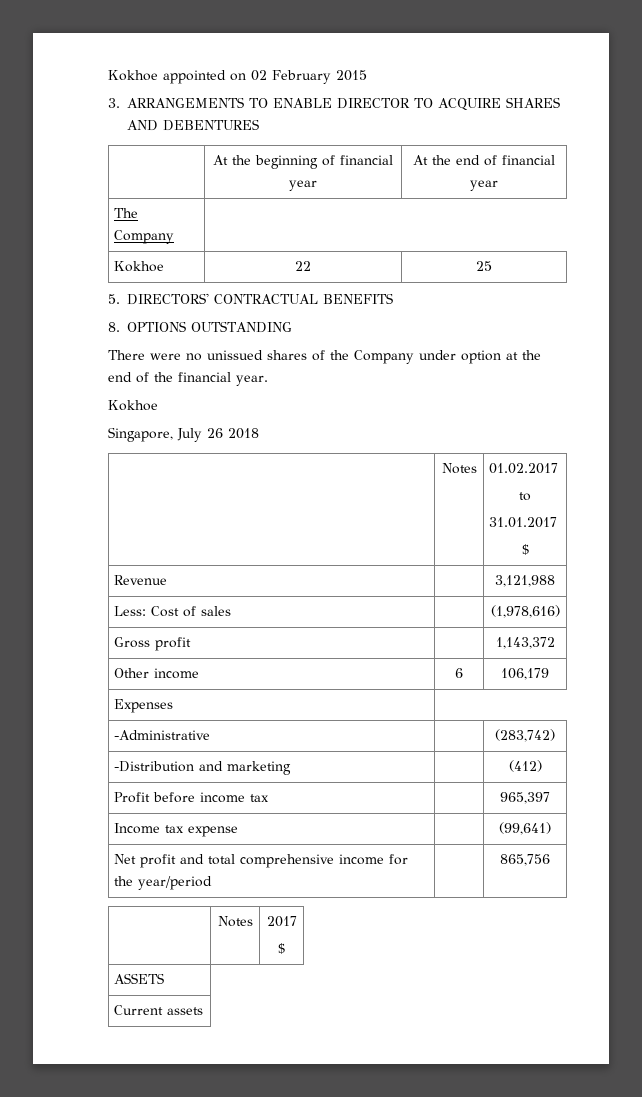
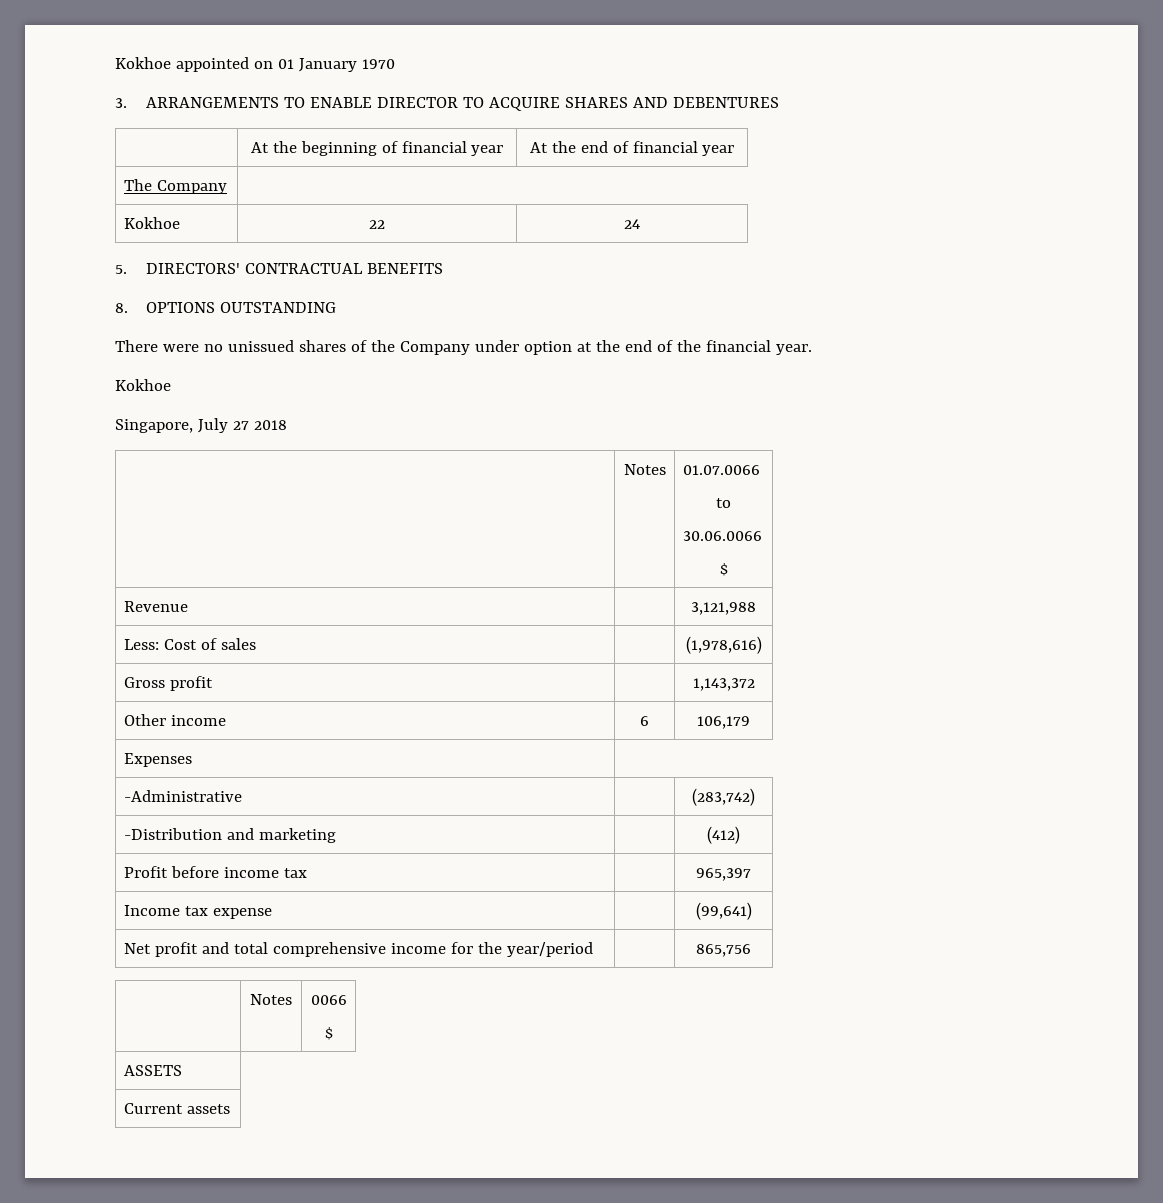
[251,70,367,84] 02 February 2015 -> [277,58,395,72] 01 January 1970
[476,261,492,271] 25 -> [624,219,640,229] 24
[207,428,223,438] 26 -> [232,421,249,430] 27
[489,463,559,474] 01.02.2017 -> [682,465,760,475] 01.07.0066
[489,517,558,528] 31.01.2017 -> [682,531,762,541] 30.06.0066
[266,916,297,927] 2017 -> [310,995,347,1005] 0066

